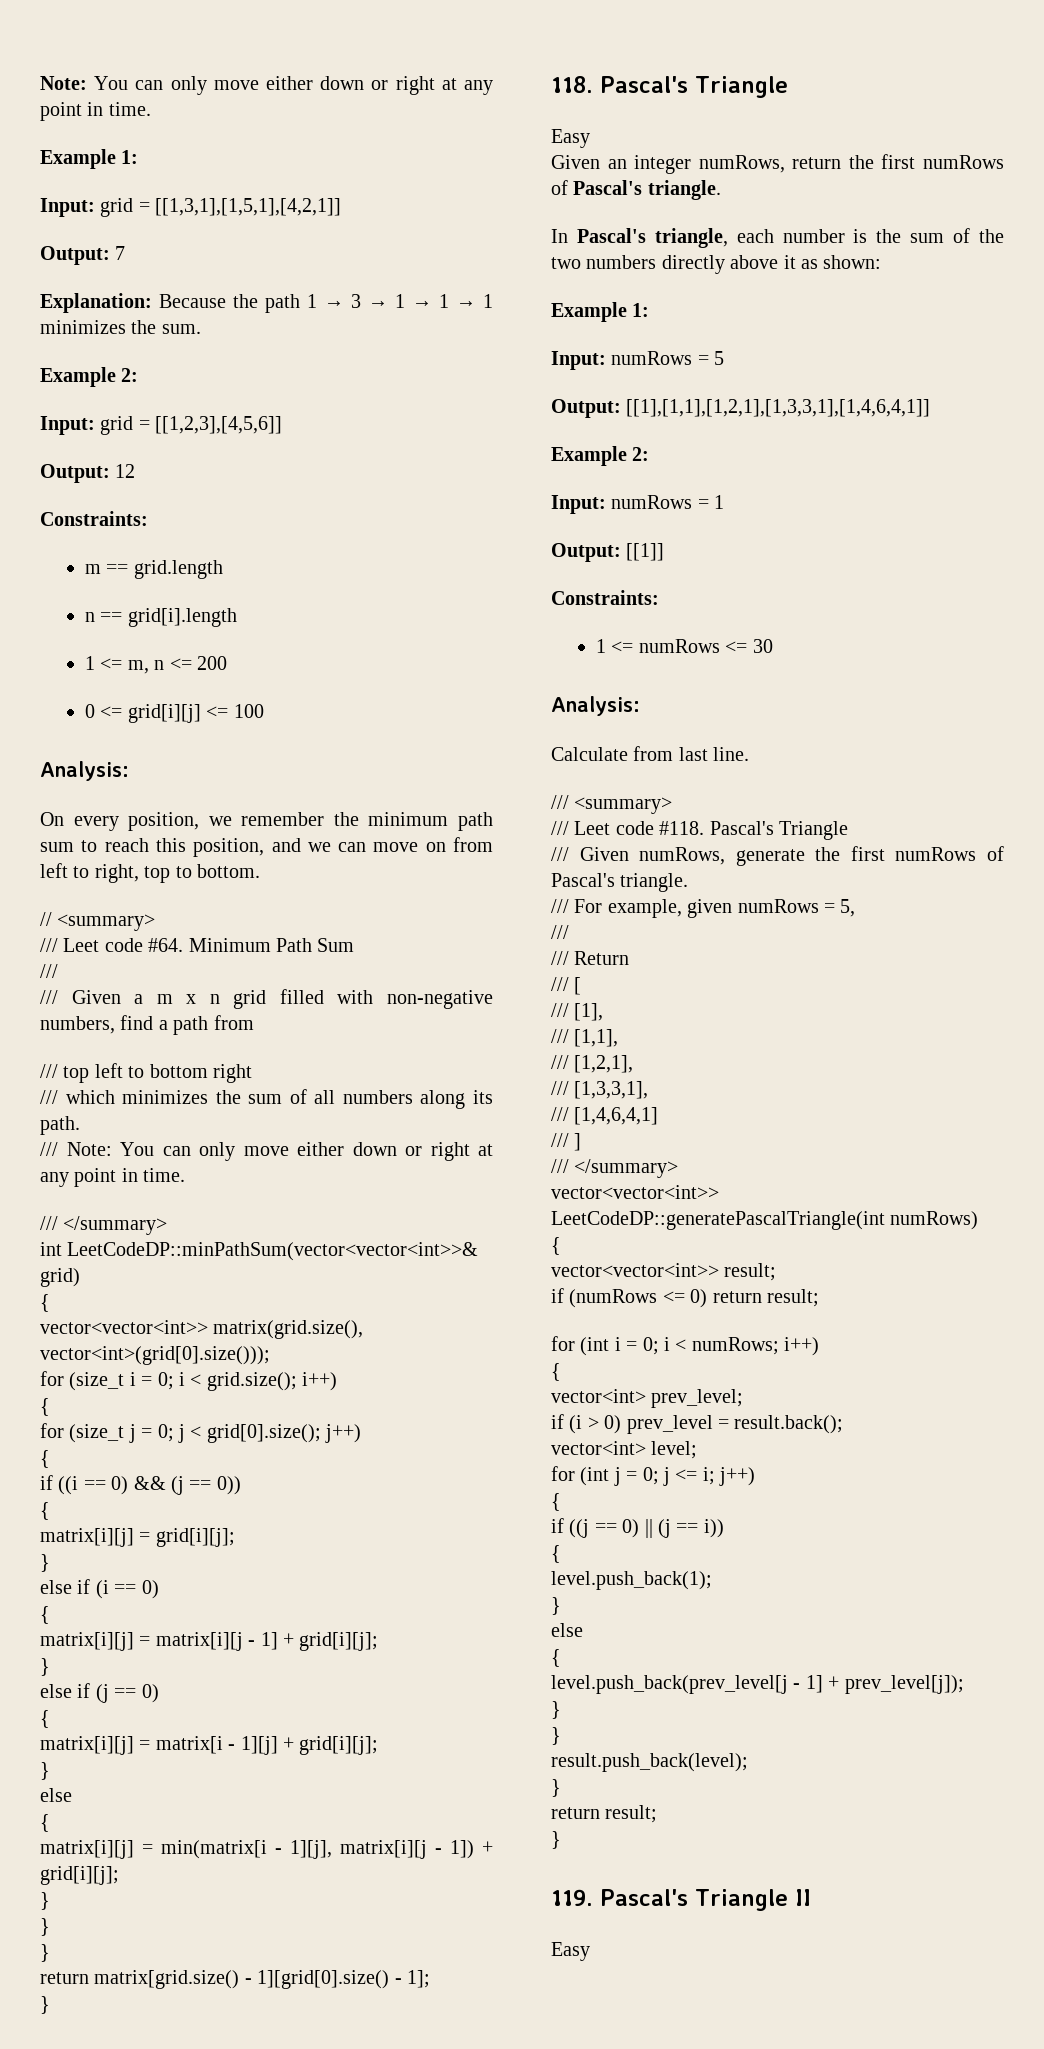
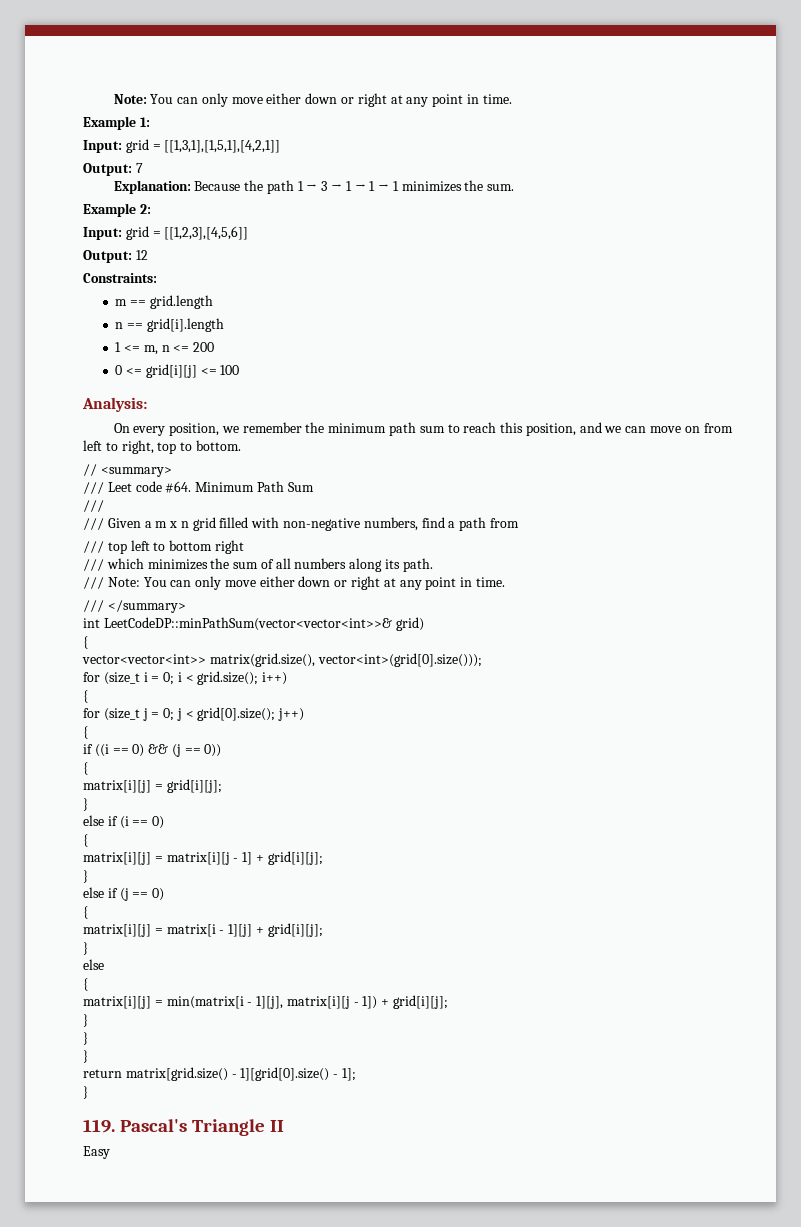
[551,76,788,98] [551,129,590,148] [551,154,1004,174] [551,180,721,200] [551,228,1005,248] [551,255,882,274] [551,302,650,322] [551,351,725,370] [551,399,931,418] [551,446,650,466] [551,495,725,514] [551,543,665,562] [551,590,659,605] [595,639,773,653] [551,696,640,716] [551,746,750,761] [551,795,673,814] [551,821,848,840] [551,846,1004,866] [551,873,689,892] [551,899,856,918] [551,925,569,939] [551,951,630,965] [551,977,582,995] [551,1003,604,1021] [551,1029,619,1047] [551,1055,634,1073] [551,1081,649,1099] [551,1107,659,1125] [551,1133,582,1151] [551,1159,679,1178] [551,1185,719,1199] [551,1211,979,1230] [551,1237,561,1255] [551,1263,777,1281] [551,1288,819,1308] [551,1336,820,1356] [551,1363,561,1381] [551,1389,744,1408] [551,1414,844,1434] [551,1441,698,1459] [551,1466,756,1486] [551,1493,561,1511] [551,1518,724,1538] [551,1545,561,1563] [551,1571,712,1590] [551,1597,561,1615] [551,1623,583,1637] [551,1649,561,1667] [551,1675,964,1694] [551,1701,561,1719] [551,1727,561,1745] [551,1753,748,1772] [551,1779,561,1797] [551,1805,658,1823] [551,1831,561,1849] // 118. Pascal's Triangle // Easy // Given an integer numRows, return the first numRows of Pascal's triangle. // In Pascal's triangle, each number is the sum of the two numbers directly above it as shown: // Example 1: // Input: numRows = 5 // Output: [[1],[1,1],[1,2,1],[1,3,3,1],[1,4,6,4,1]] // Example 2: // Input: numRows = 1 // Output: [[1]] // Constraints: // 1 <= numRows <= 30 // Analysis: // Calculate from last line. // /// <summary> // /// Leet code #118. Pascal's Triangle // /// Given numRows, generate the first numRows of Pascal's triangle. // /// For example, given numRows = 5, // /// // /// Return // /// [ // /// [1], // /// [1,1], // /// [1,2,1], // /// [1,3,3,1], // /// [1,4,6,4,1] // /// ] // /// </summary> // vector<vector<int>> LeetCodeDP::generatePascalTriangle(int numRows) // { // vector<vector<int>> result; // if (numRows <= 0) return result; // for (int i = 0; i < numRows; i++) // { // vector<int> prev_level; // if (i > 0) prev_level = result.back(); // vector<int> level; // for (int j = 0; j <= i; j++) // { // if ((j == 0) || (j == i)) // { // level.push_back(1); // } // else // { // level.push_back(prev_level[j - 1] + prev_level[j]); // } // } // result.push_back(level); // } // return result; // } -> (88, 1092) none

